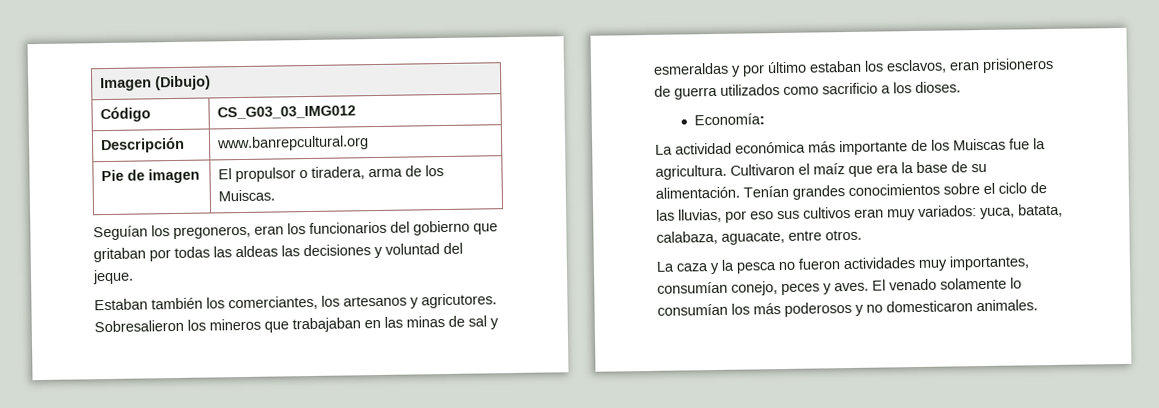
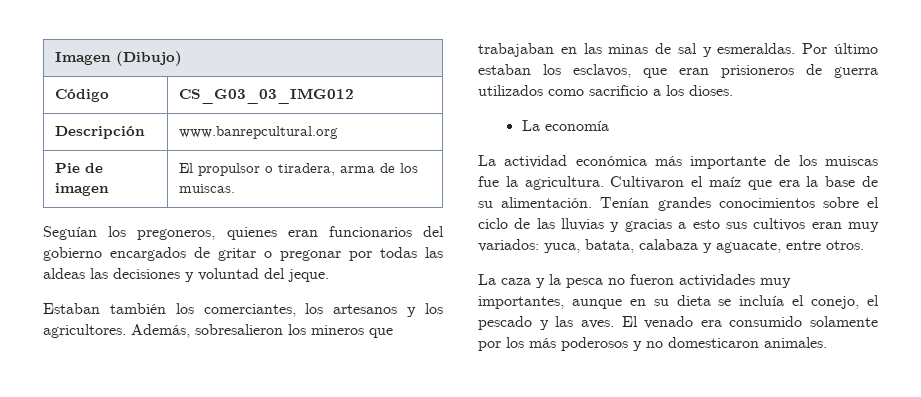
[218,189,276,202] Muiscas. -> [178,184,235,193] muiscas.
[254,223,306,235] eran los -> [226,227,318,240] quienes eran
[473,223,498,235] [93,247,146,263] que gritaban -> [110,247,341,261] encargados de gritar o pregonar
[421,293,497,309] [94,319,184,333] agricutores. Sobresalieron -> [424,303,443,314] [43,324,283,338] los agricultores. Además, sobresalieron
[653,62,765,77] esmeraldas y por -> [717,43,828,54] esmeraldas. Por
(947, 66) none -> [643,68,667,78] que
[694,113,766,126] Economía: -> [521,120,609,131] La economía
[953,138,1006,151] Muiscas -> [825,156,878,166] muiscas
[678,208,774,223] lluvias, por eso -> [561,218,720,232] lluvias y gracias a esto
[656,230,718,245] calabaza, -> [639,239,712,253] calabaza y
[657,277,1022,296] [657,303,728,316] consumían conejo, peces y aves. El venado solamente lo consumían -> [571,295,879,309] [478,316,878,330] [478,341,501,351] aunque en su dieta se incluía el conejo, el pescado y las aves. El venado era consumido solamente por

